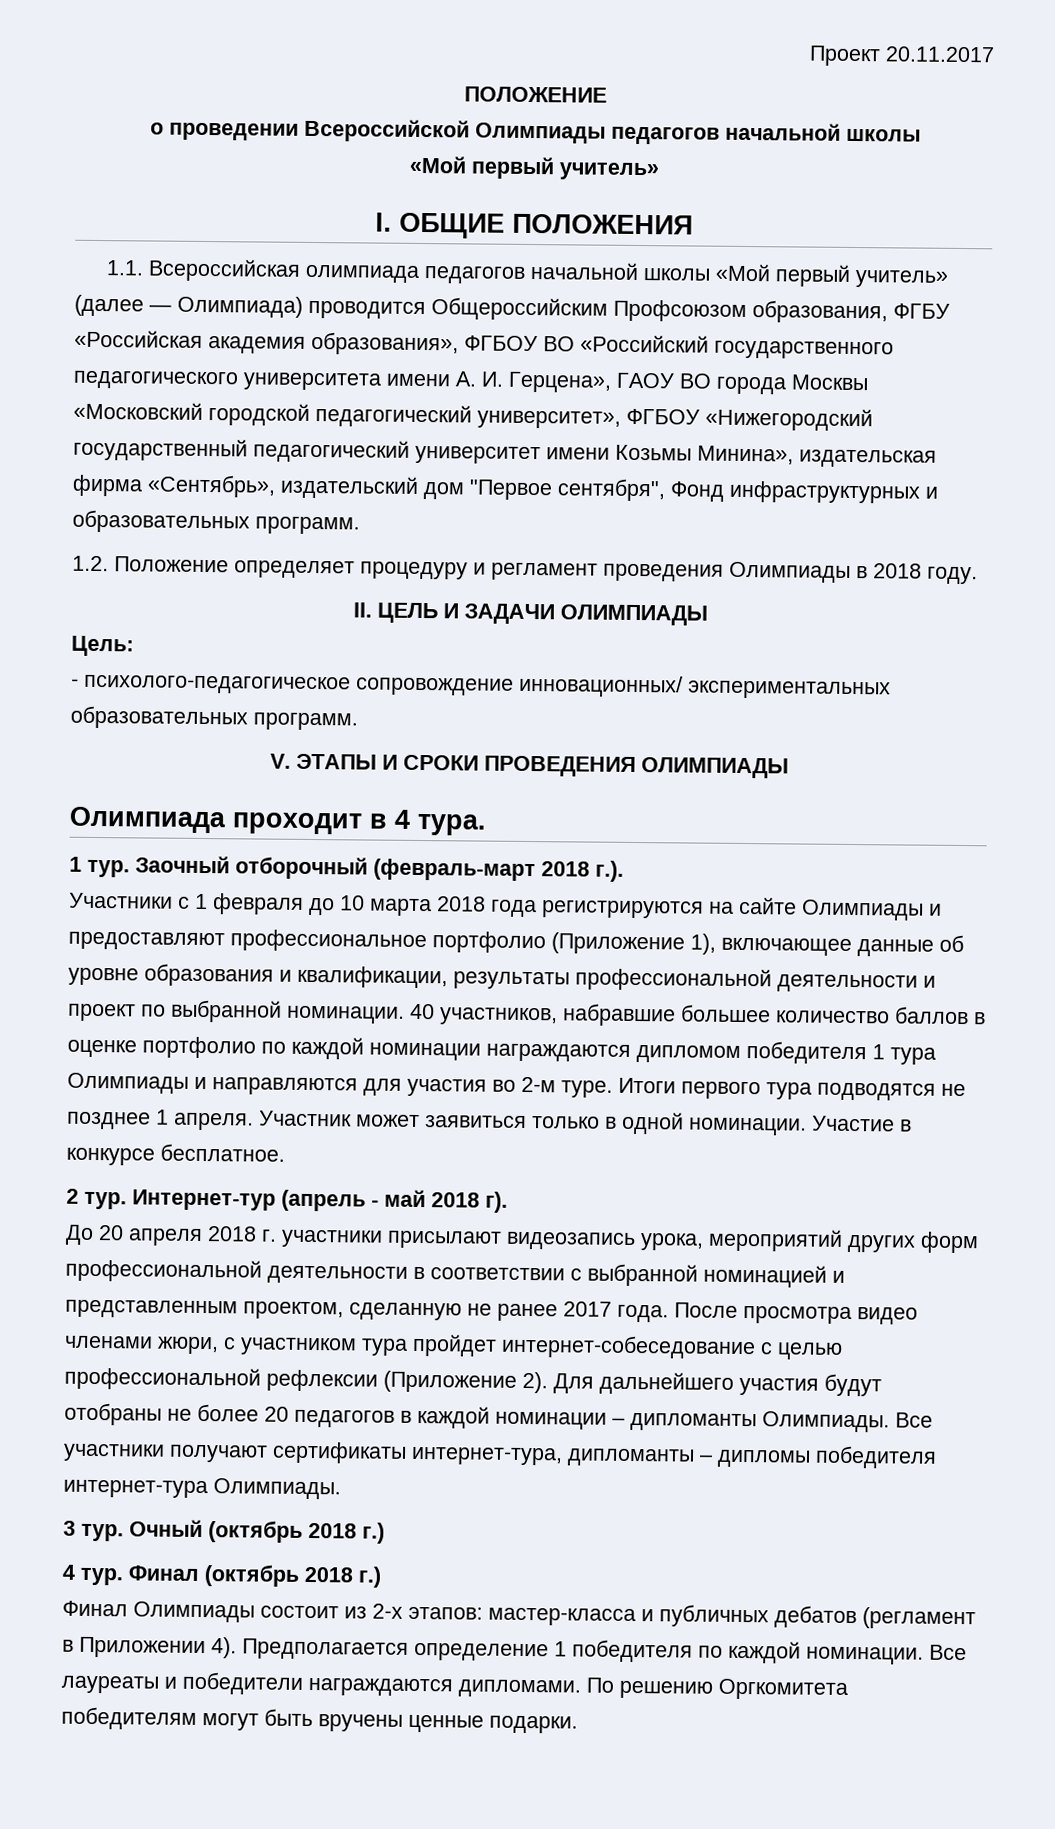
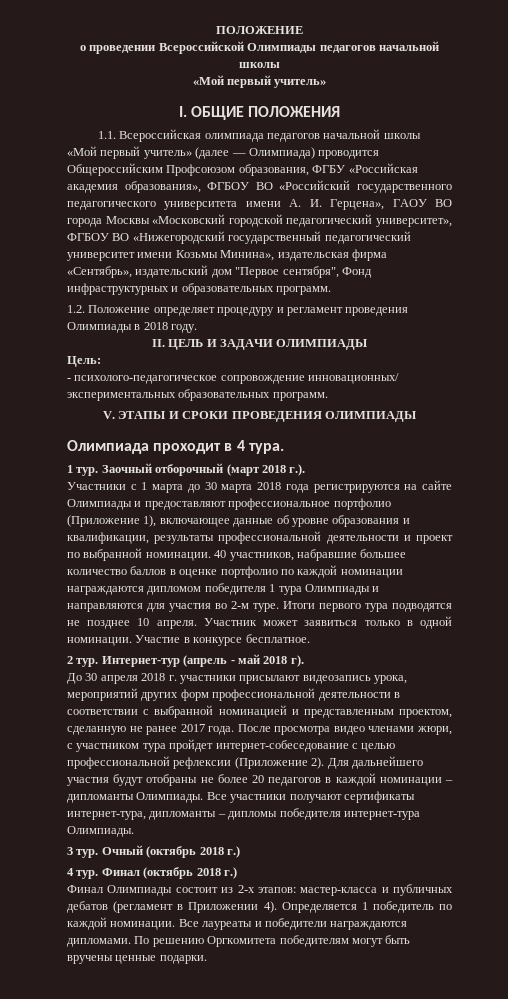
[809,45,995,67] Проект 20.11.2017 // -> (216, 30) none
(700, 416) none -> [112,233,130,241] ВО
[373,858,536,882] (февраль-март -> [226,464,259,476] (март
[212,893,365,916] февраля до 10 -> [152,482,217,493] марта до 30
[156,1109,169,1125] 1 -> [137,618,150,626] 10
[98,1225,124,1241] 20 -> [85,673,98,681] 30
[242,1638,693,1663] Предполагается определение 1 победителя -> [281,901,434,913] Определяется 1 победитель

